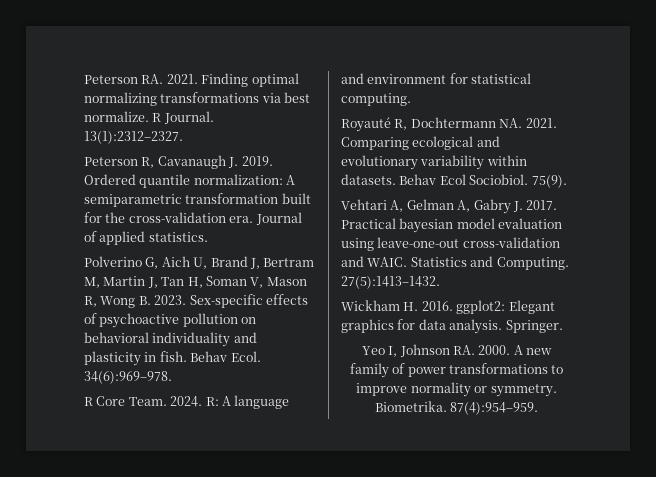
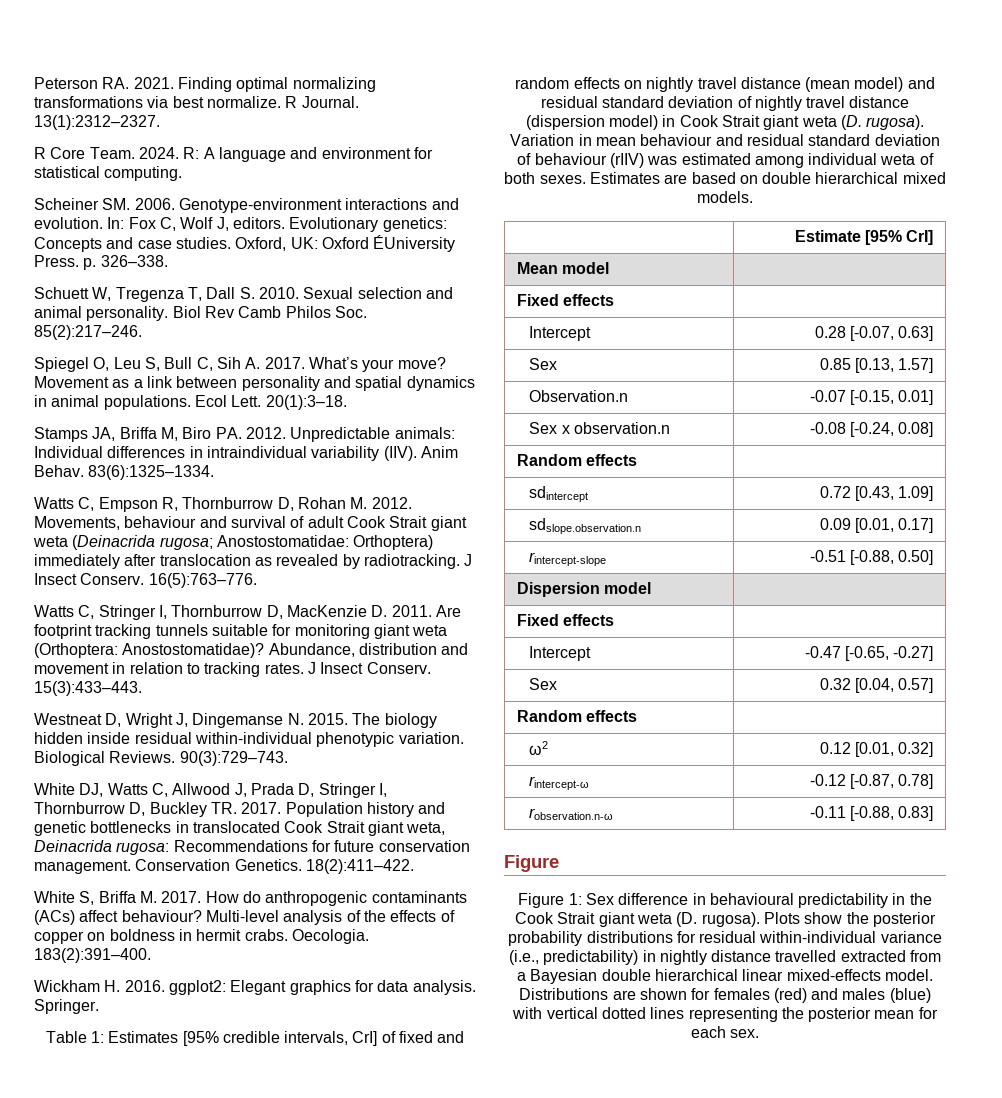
[84,155,273,169] [84,174,296,188] [84,193,311,207] [84,212,302,225] [84,231,208,245] [84,256,315,269] [84,276,307,288] [84,294,308,308] [84,313,257,328] [84,332,257,347] [84,351,261,366] [84,371,172,384] // Peterson R, Cavanaugh J. 2019. Ordered quantile normalization: A semiparametric transformation built for the cross-validation era. Journal of applied statistics. // Polverino G, Aich U, Brand J, Bertram M, Martin J, Tan H, Soman V, Mason R, Wong B. 2023. Sex-specific effects of psychoactive pollution on behavioral individuality and plasticity in fish. Behav Ecol. 34(6):969–978. -> (160, 122) none
[341,117,557,132] [341,136,500,150] [341,155,527,170] [341,174,567,188] [341,199,558,214] [341,218,563,233] [341,237,560,251] [341,256,569,270] [341,276,440,289] Royauté R, Dochtermann NA. 2021. Comparing ecological and evolutionary variability within datasets. Behav Ecol Sociobiol. 75(9). // Vehtari A, Gelman A, Gabry J. 2017. Practical bayesian model evaluation using leave-one-out cross-validation and WAIC. Statistics and Computing. 27(5):1413–1432. -> [34,198,459,213] [34,217,447,232] [34,235,456,252] [34,255,168,270] [34,287,453,302] [34,306,367,321] [34,325,142,340] [34,357,446,372] [34,376,475,391] [34,395,347,410] [34,427,455,442] [34,446,458,461] [34,465,215,480] [34,497,412,512] [34,516,467,531] [33,535,434,550] [34,554,473,569] [34,573,257,588] [34,605,461,620] [34,624,448,639] [34,643,469,658] [34,662,431,677] [34,681,142,696] [34,713,437,728] [34,732,464,747] [34,751,288,766] [34,783,387,798] [34,802,446,817] [34,821,446,836] [34,840,470,855] [34,859,414,874] [34,891,467,906] [34,910,455,925] [34,929,369,944] [34,948,151,963] Scheiner SM. 2006. Genotype-environment interactions and evolution. In: Fox C, Wolf J, editors. Evolutionary genetics: Concepts and case studies. Oxford, UK: Oxford ÉUniversity Press. p. 326–338. // Schuett W, Tregenza T, Dall S. 2010. Sexual selection and animal personality. Biol Rev Camb Philos Soc. 85(2):217–246. // Spiegel O, Leu S, Bull C, Sih A. 2017. What’s your move? Movement as a link between personality and spatial dynamics in animal populations. Ecol Lett. 20(1):3–18. // Stamps JA, Briffa M, Biro PA. 2012. Unpredictable animals: Individual differences in intraindividual variability (IIV). Anim Behav. 83(6):1325–1334. // Watts C, Empson R, Thornburrow D, Rohan M. 2012. Movements, behaviour and survival of adult Cook Strait giant weta (Deinacrida rugosa; Anostostomatidae: Orthoptera) immediately after translocation as revealed by radiotracking. J Insect Conserv. 16(5):763–776. // Watts C, Stringer I, Thornburrow D, MacKenzie D. 2011. Are footprint tracking tunnels suitable for monitoring giant weta (Orthoptera: Anostostomatidae)? Abundance, distribution and movement in relation to tracking rates. J Insect Conserv. 15(3):433–443. // Westneat D, Wright J, Dingemanse N. 2015. The biology hidden inside residual within-individual phenotypic variation. Biological Reviews. 90(3):729–743. // White DJ, Watts C, Allwood J, Prada D, Stringer I, Thornburrow D, Buckley TR. 2017. Population history and genetic bottlenecks in translocated Cook Strait giant weta, Deinacrida rugosa: Recommendations for future conservation management. Conservation Genetics. 18(2):411–422. // White S, Briffa M. 2017. How do anthropogenic contaminants (ACs) affect behaviour? Multi-level analysis of the effects of copper on boldness in hermit crabs. Oecologia. 183(2):391–400.
[361,344,553,357] [349,363,564,378] [356,382,557,397] [374,401,539,415] Yeo I, Johnson RA. 2000. A new family of power transformations to improve normality or symmetry. Biometrika. 87(4):954–959. -> [45,1031,465,1046] [515,77,935,92] [540,96,910,111] [525,115,925,130] [510,134,940,146] [517,153,934,168] [504,172,946,184] [697,191,753,203] [794,230,934,245] [516,262,610,274] [516,294,615,306] [529,326,592,341] [814,326,934,341] [529,358,558,370] [819,358,934,373] [529,390,629,402] [809,390,934,405] [529,422,670,434] [809,422,934,437] [516,454,638,466] [529,486,589,502] [819,486,934,501] [529,518,642,534] [819,518,934,533] [529,552,607,566] [809,550,934,565] [516,582,652,597] [516,614,615,626] [529,646,592,661] [804,646,934,661] [529,678,558,690] [819,678,934,693] [516,710,638,722] [529,741,549,755] [819,742,934,757] [529,776,590,790] [809,774,934,789] [529,808,614,820] [809,806,934,821] [504,855,559,872] [518,893,932,908] [515,912,936,927] [508,931,942,946] [508,950,942,965] [517,969,933,984] [519,988,931,1003] [512,1007,938,1022] [690,1026,760,1038] Table 1: Estimates [95% credible intervals, CrI] of fixed and random effects on nightly travel distance (mean model) and residual standard deviation of nightly travel distance (dispersion model) in Cook Strait giant weta (D. rugosa). Variation in mean behaviour and residual standard deviation of behaviour (rIIV) was estimated among individual weta of both sexes. Estimates are based on double hierarchical mixed models. // | Estimate [95% CrI] // Mean model | // Fixed effects | // Intercept | 0.28 [-0.07, 0.63] // Sex | 0.85 [0.13, 1.57] // Observation.n | -0.07 [-0.15, 0.01] // Sex x observation.n | -0.08 [-0.24, 0.08] // Random effects | // sdintercept | 0.72 [0.43, 1.09] // sdslope.observation.n | 0.09 [0.01, 0.17] // rintercept-slope | -0.51 [-0.88, 0.50] // Dispersion model | // Fixed effects | // Intercept | -0.47 [-0.65, -0.27] // Sex | 0.32 [0.04, 0.57] // Random effects | // ω2 | 0.12 [0.01, 0.32] // rintercept-ω | -0.12 [-0.87, 0.78] // robservation.n-ω | -0.11 [-0.88, 0.83] // Figure // Figure 1: Sex difference in behavioural predictability in the Cook Strait giant weta (D. rugosa). Plots show the posterior probability distributions for residual within-individual variance (i.e., predictability) in nightly distance travelled extracted from a Bayesian double hierarchical linear mixed-effects model. Distributions are shown for females (red) and males (blue) with vertical dotted lines representing the posterior mean for each sex.

